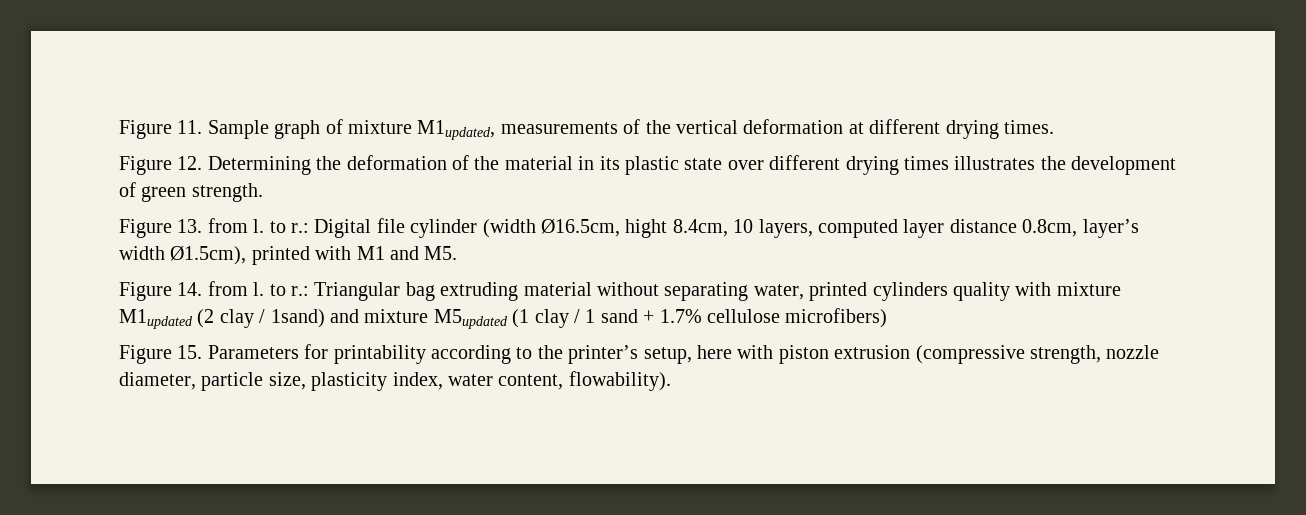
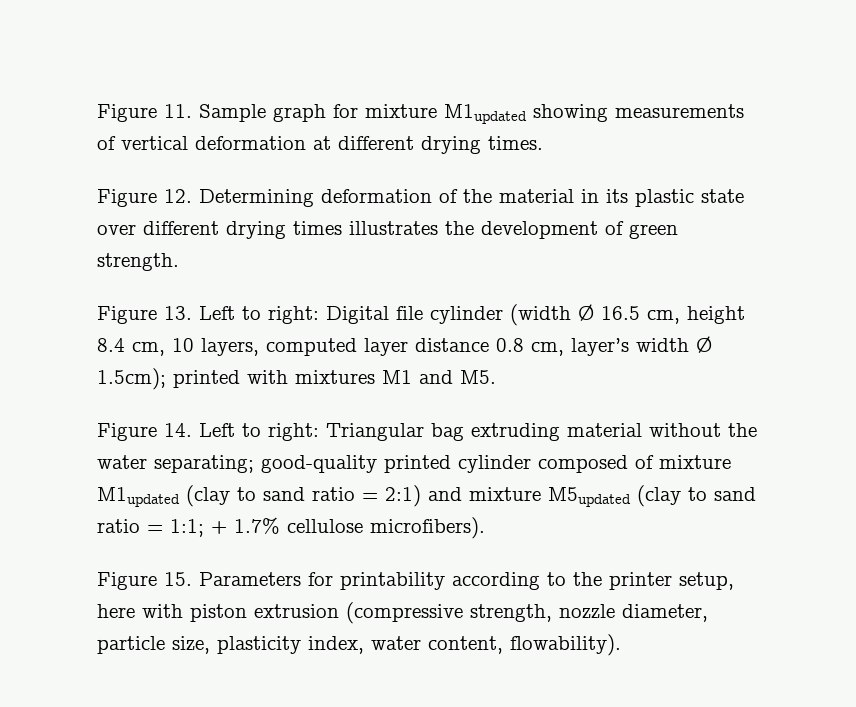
[325,119,496,140] of mixture M1updated, -> [333,104,608,124] for mixture M1updated showing
[645,120,671,134] the -> (116, 143) none
[316,156,342,170] the -> (314, 198) none
[207,218,728,238] from l. to r.: Digital file cylinder (width Ø16.5cm, hight 8.4cm, -> [199,304,745,326] [97,338,165,356] Left to right: Digital file cylinder (width Ø 16.5 cm, height 8.4 cm,
[1022,219,1139,238] [119,246,247,265] 0.8cm, layer’s width Ø1.5cm), -> [496,336,712,356] [97,368,166,390] 0.8 cm, layer’s width Ø 1.5cm);
(352, 253) none -> [295,370,375,384] mixtures
[207,281,309,296] from l. to r.: -> [199,423,319,441] Left to right:
[664,282,1121,301] [119,309,638,329] separating water, printed cylinders quality with mixture M1updated (2 clay / 1sand) and mixture M5updated (1 clay / 1 sand -> [728,423,757,437] [97,455,731,473] [97,485,756,507] [97,519,204,537] the water separating; good-quality printed cylinder composed of mixture M1updated (clay to sand ratio = 2:1) and mixture M5updated (clay to sand ratio = 1:1;
[785,308,888,328] microfibers) -> [370,517,485,539] microfibers).
[568,345,639,364] printer’s -> [609,572,672,590] printer

